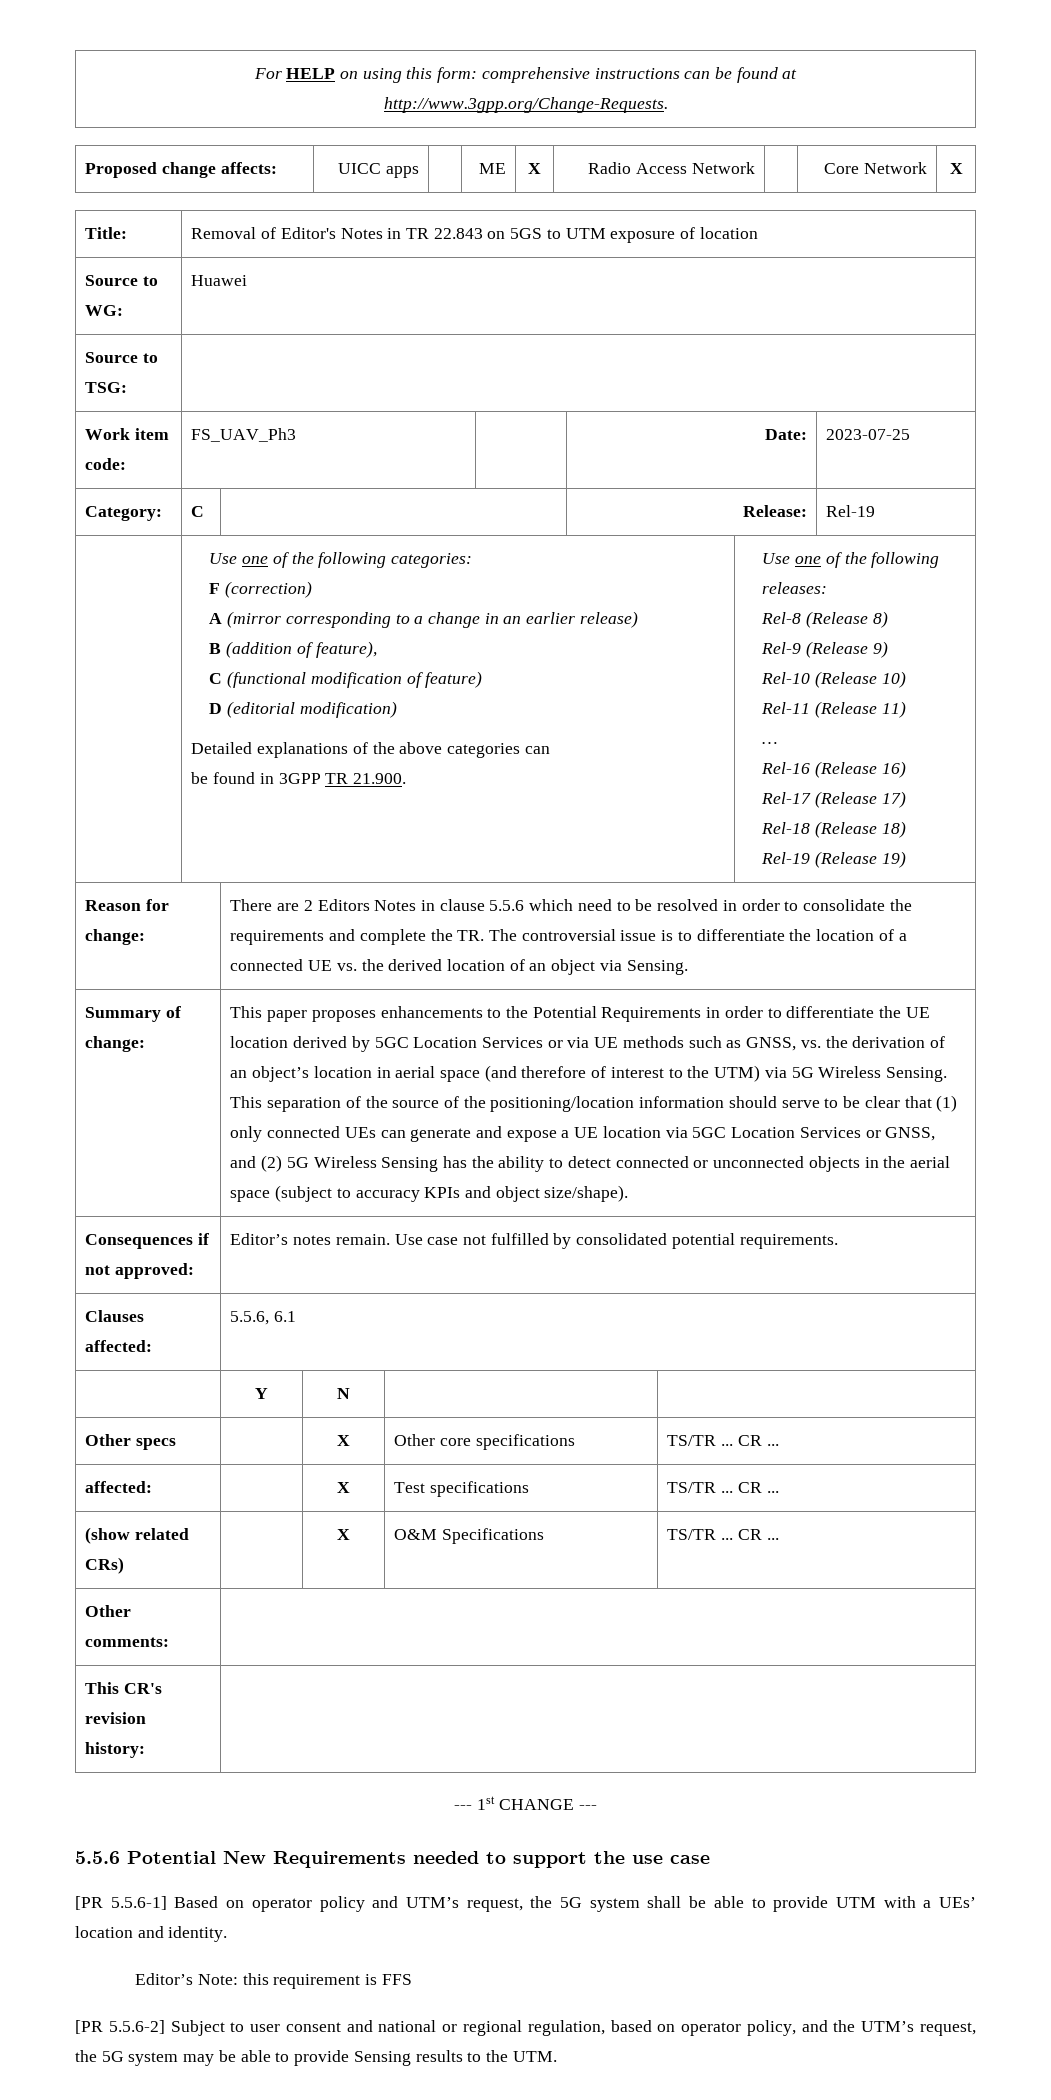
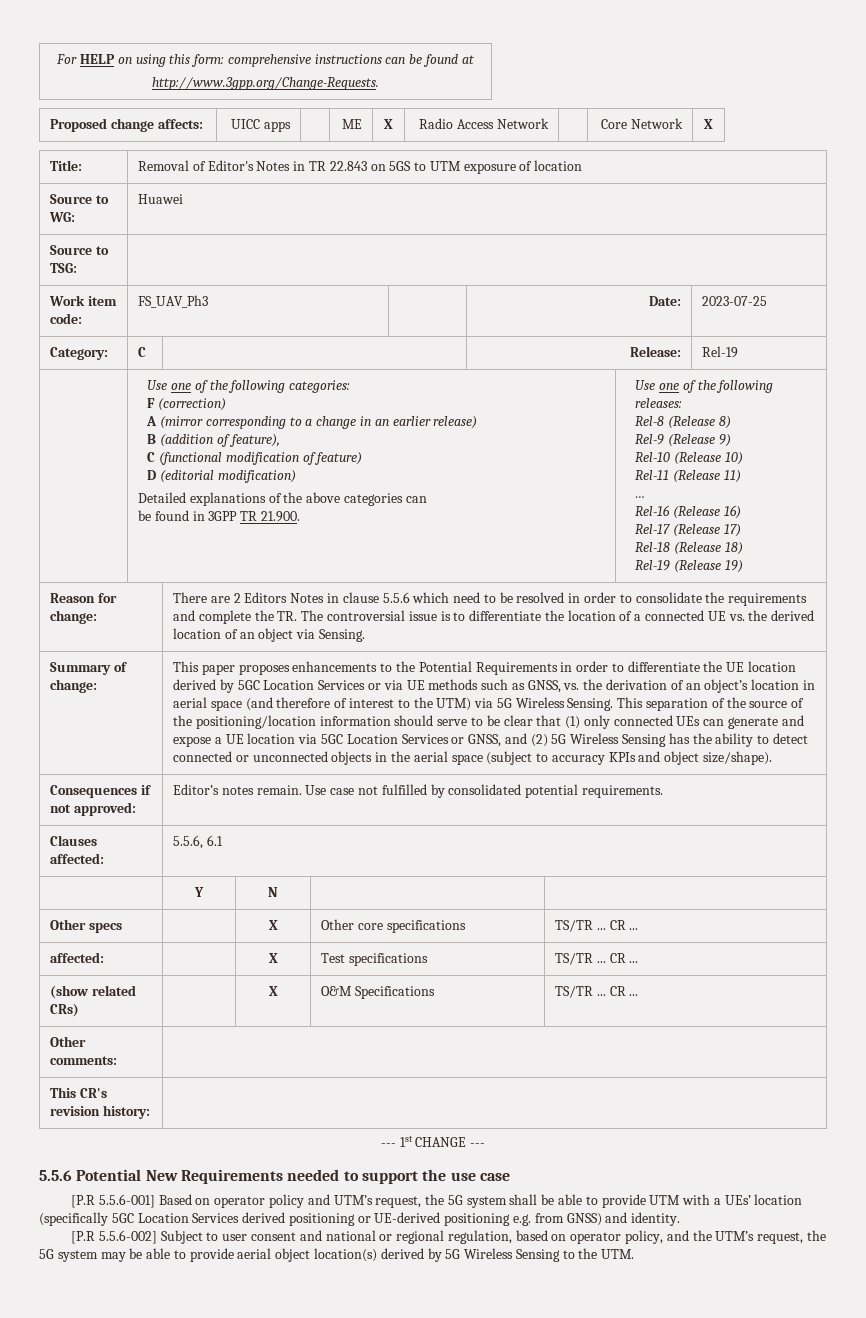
[75,1896,167,1910] [PR 5.5.6-1] -> [71,1194,155,1208] [P.R 5.5.6-001]
[137,1926,228,1942] [135,1973,412,1989] [75,2020,165,2034] and identity. // Editor’s Note: this requirement is FFS // [PR 5.5.6-2] -> [39,1212,681,1226] [71,1230,157,1244] (specifically 5GC Location Services derived positioning or UE-derived positioning e.g. from GNSS) and identity. // [P.R 5.5.6-002]
[353,2050,463,2066] Sensing results -> [237,1248,560,1262] aerial object location(s) derived by 5G Wireless Sensing

